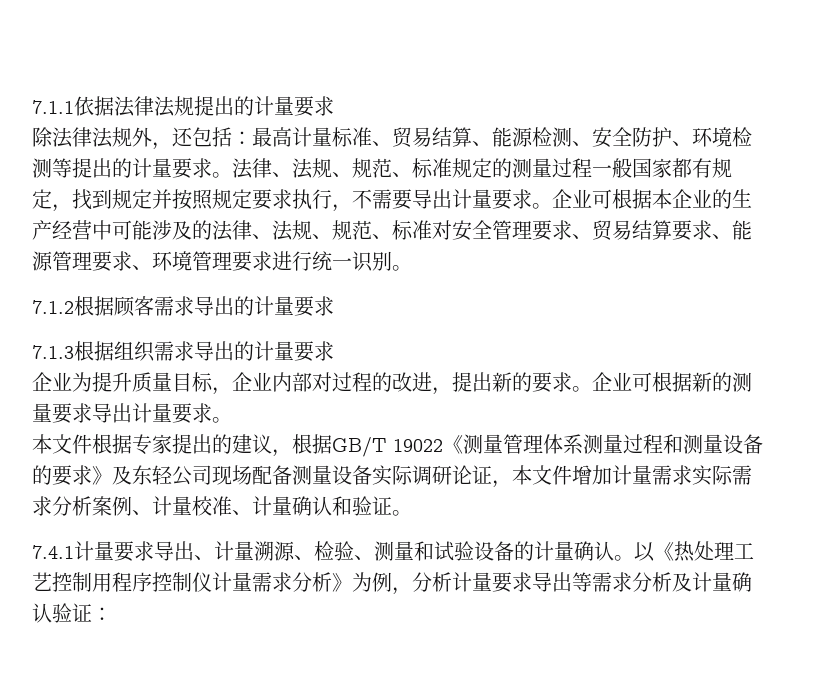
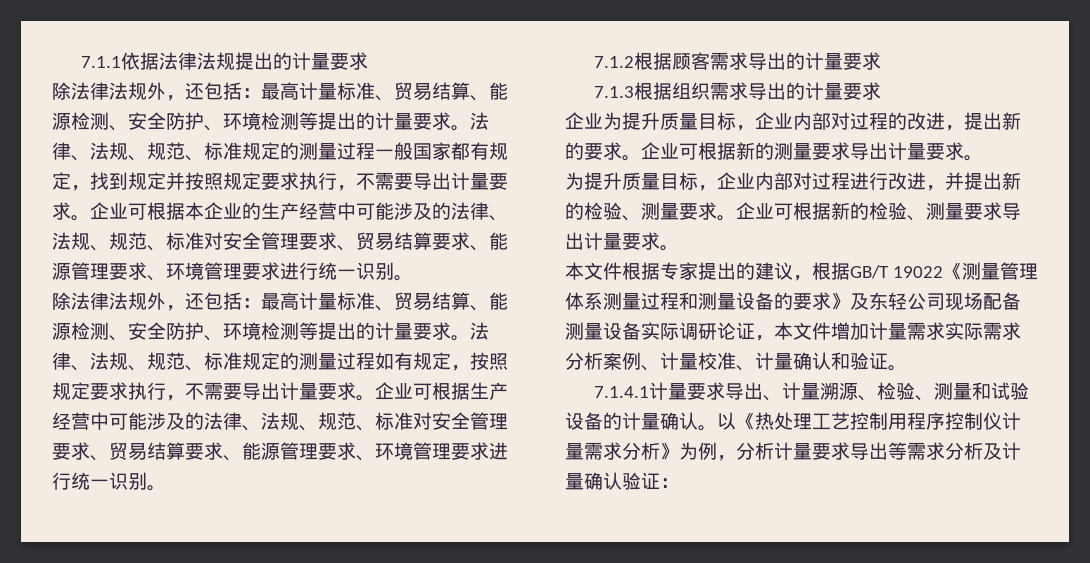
(412, 268) none -> [52,292,508,311] [52,322,489,341] [52,352,508,371] [52,382,508,401] [52,412,508,431] [52,442,508,461] [52,472,166,491] // 除法律法规外，还包括：最高计量标准、贸易结算、能源检测、安全防护、环境检测等提出的计量要求。法律、法规、规范、标准规定的测量过程如有规定，按照规定要求执行，不需要导出计量要求。企业可根据生产经营中可能涉及的法律、法规、规范、标准对安全管理要求、贸易结算要求、能源管理要求、环境管理要求进行统一识别。
(232, 420) none -> [565,172,1021,191] [565,202,1021,221] [565,232,679,251] // 为提升质量目标，企业内部对过程进行改进，并提出新的检验、测量要求。企业可根据新的检验、测量要求导出计量要求。
[32,545,74,559] 7.4.1 -> [593,386,649,398] 7.1.4.1

